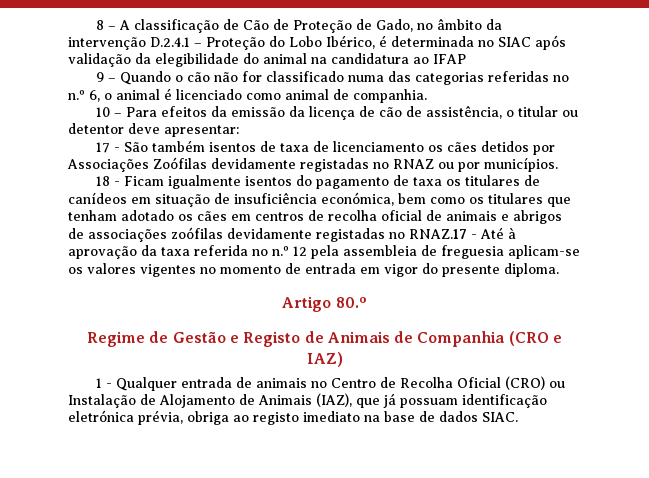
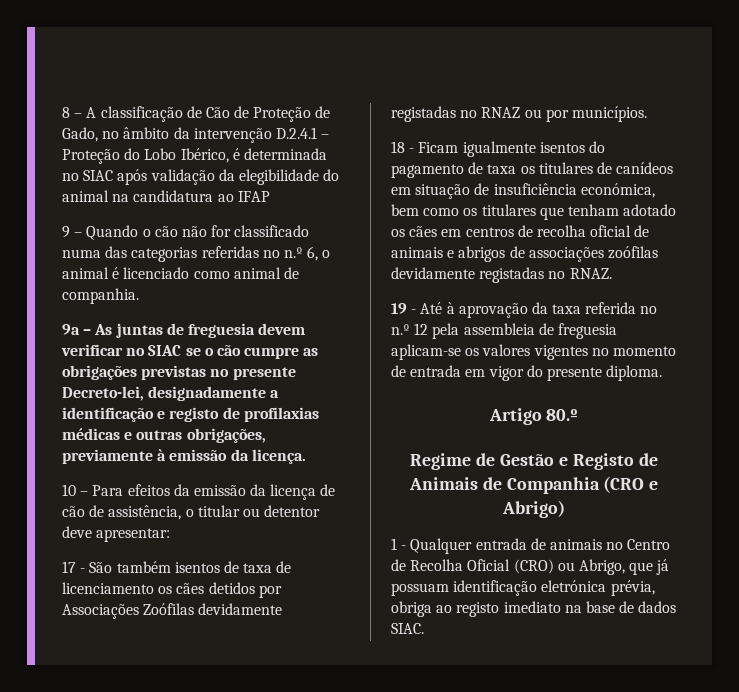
(427, 96) none -> [62,323,306,338] [61,344,319,359] [62,365,296,380] [62,386,280,401] [62,407,319,422] [62,428,266,443] [62,449,306,464] // 9a – As juntas de freguesia devem verificar no SIAC se o cão cumpre as obrigações previstas no presente Decreto-lei, designadamente a identificação e registo de profilaxias médicas e outras obrigações, previamente à emissão da licença.
[409,229,467,239] RNAZ.17 -> [569,268,612,279] [391,303,407,314] RNAZ. // 19
[306,352,343,367] IAZ) -> [502,500,565,518] Abrigo)
[68,393,352,408] Instalação de Alojamento de Animais (IAZ), -> [578,559,625,575] Abrigo,

